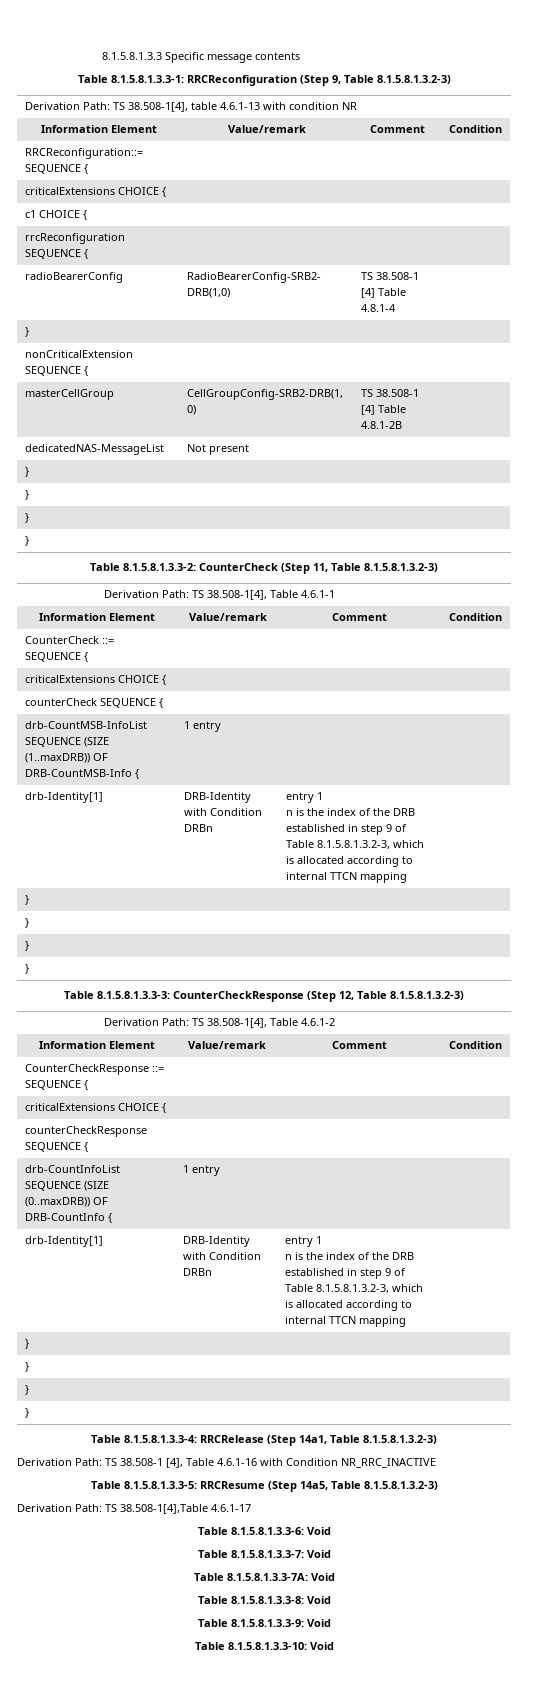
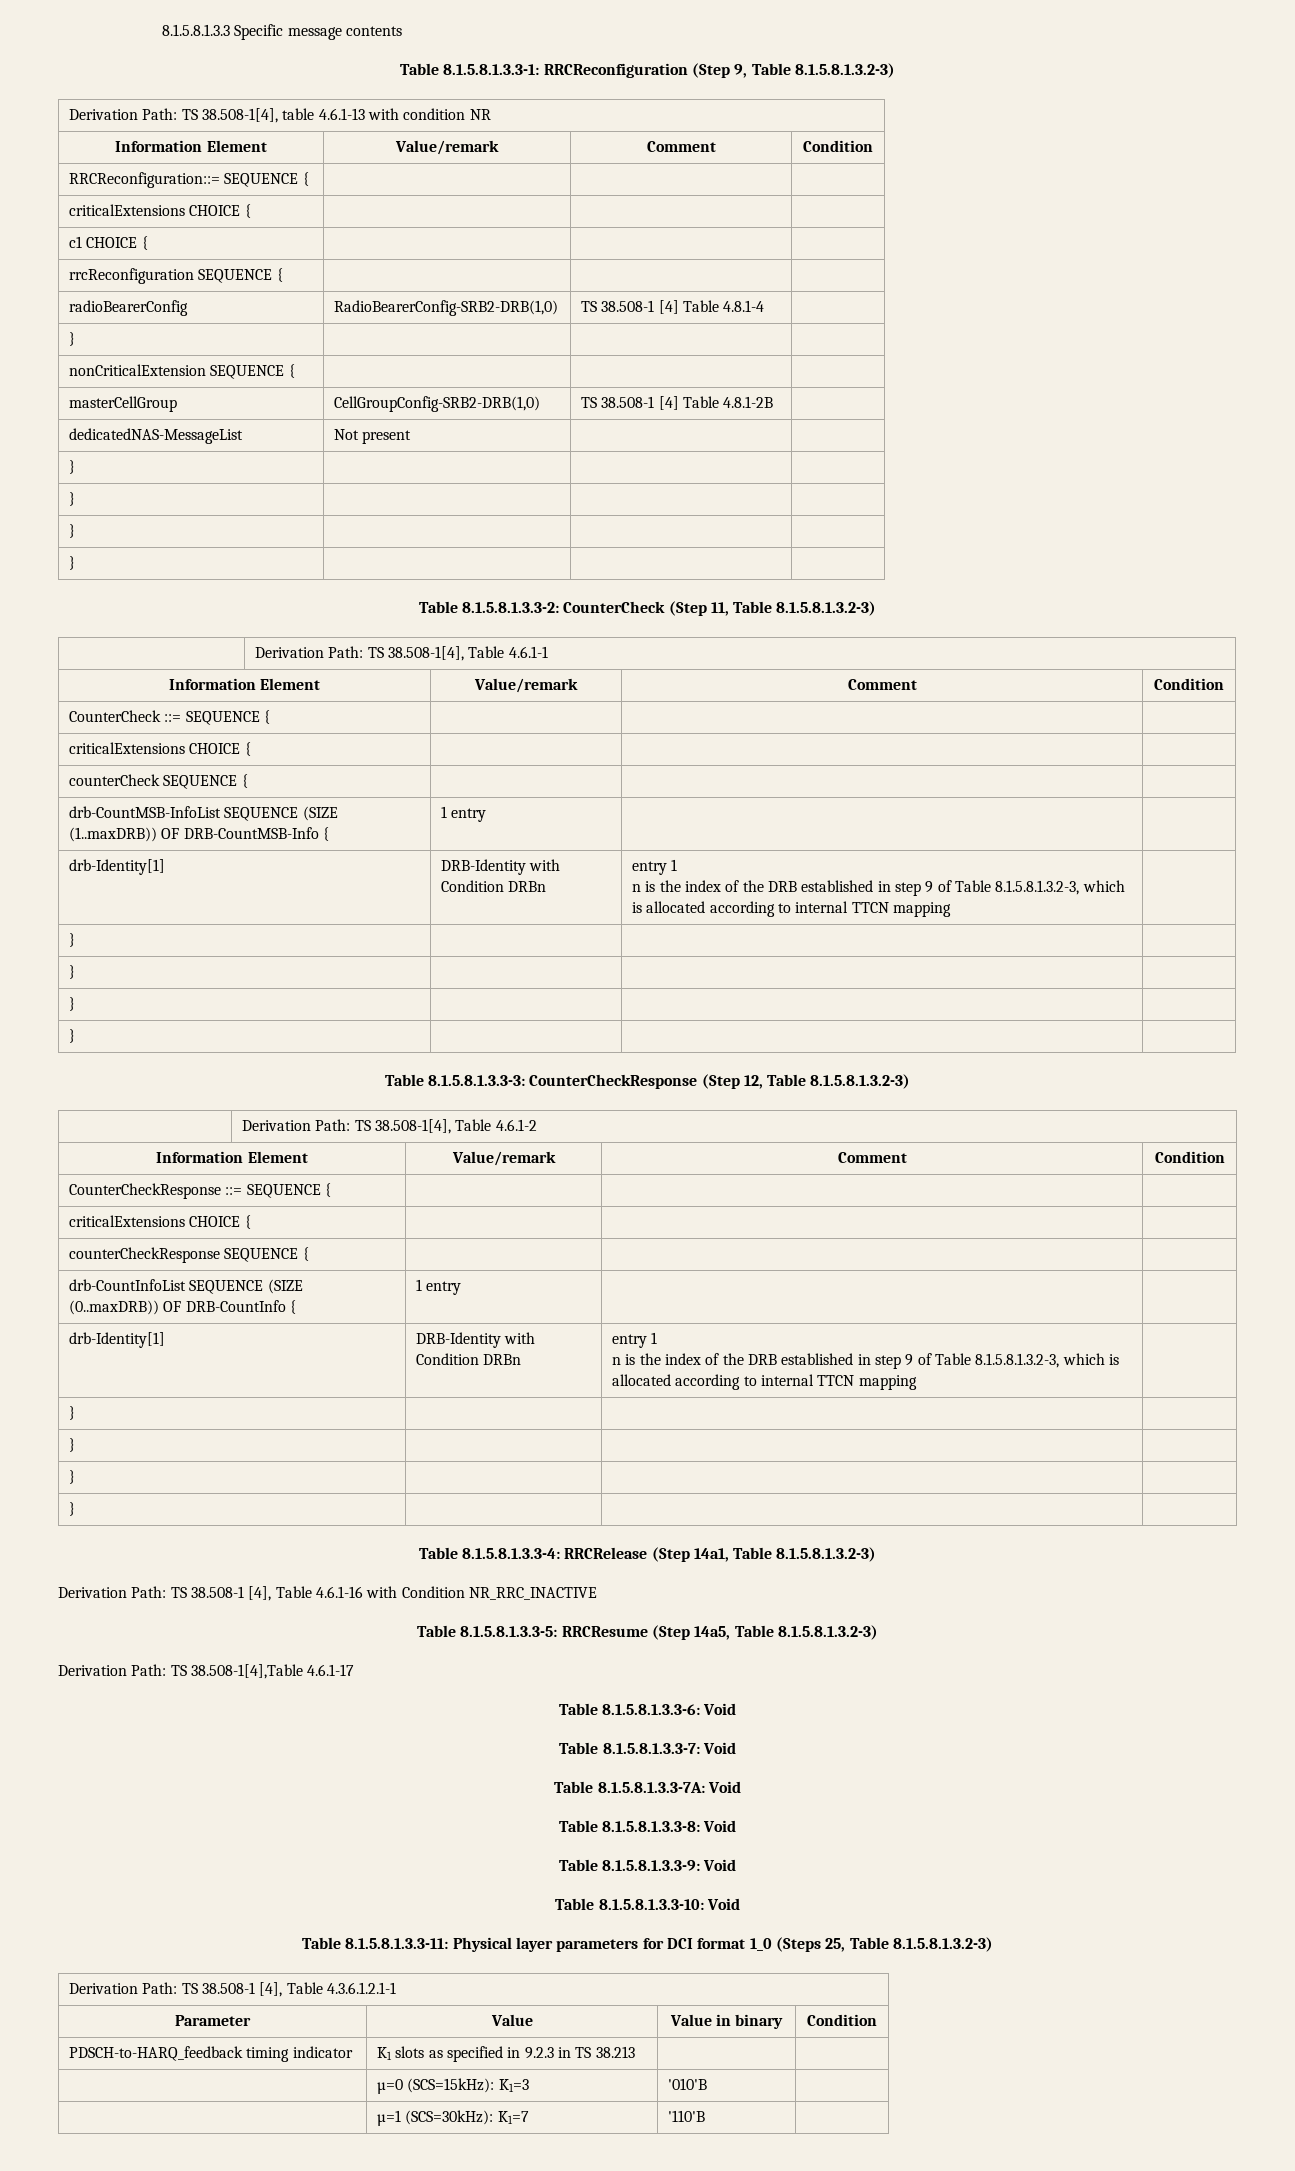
(334, 1646) none -> [302,1937,993,1952] [69,1982,397,1997] [175,2015,251,2026] [490,2014,533,2026] [669,2014,784,2029] [807,2014,877,2026] [69,2046,353,2062] [377,2046,635,2062] [377,2078,529,2094] [668,2078,708,2090] [377,2110,529,2126] [668,2110,706,2122] // Table 8.1.5.8.1.3.3-11: Physical layer parameters for DCI format 1_0 (Steps 25, Table 8.1.5.8.1.3.2-3) // Derivation Path: TS 38.508-1 [4], Table 4.3.6.1.2.1-1 // Parameter | Value | Value in binary | Condition // PDSCH-to-HARQ_feedback timing indicator | K1 slots as specified in 9.2.3 in TS 38.213 | | // | µ=0 (SCS=15kHz): K1=3 | '010'B | // | µ=1 (SCS=30kHz): K1=7 | '110'B |

